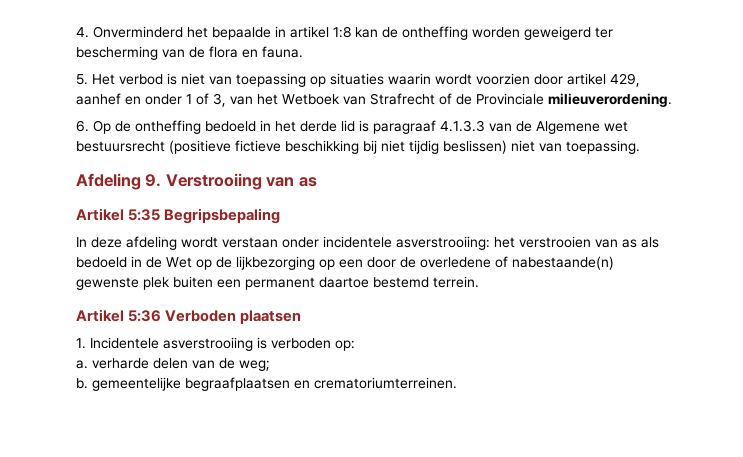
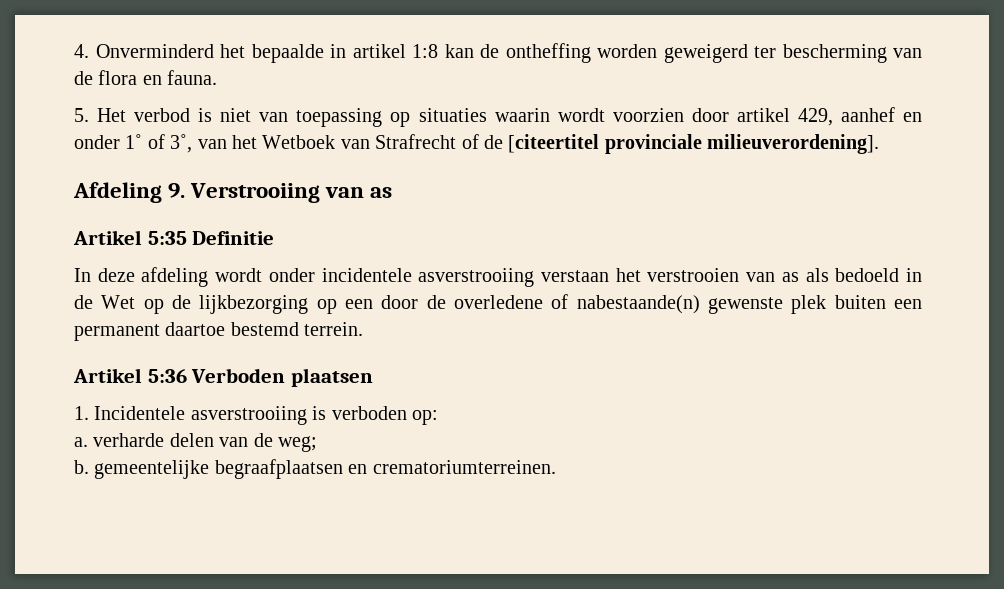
[186,93,226,107] 1 of 3, -> [125,134,193,153] 1˚ of 3˚,
[476,93,672,107] [76,120,628,134] [76,140,640,154] Provinciale milieuverordening. // 6. Op de ontheffing bedoeld in het derde lid is paragraaf 4.1.3.3 van de Algemene wet bestuursrecht (positieve fictieve beschikking bij niet tijdig beslissen) niet van toepassing. -> [508,134,880,154] [citeertitel provinciale milieuverordening].
[164,208,281,224] Begripsbepaling -> [192,231,275,245] Definitie
[222,237,278,248] verstaan -> (263, 275) none
[396,236,490,250] asverstrooiing: -> [418,268,609,287] asverstrooiing verstaan

